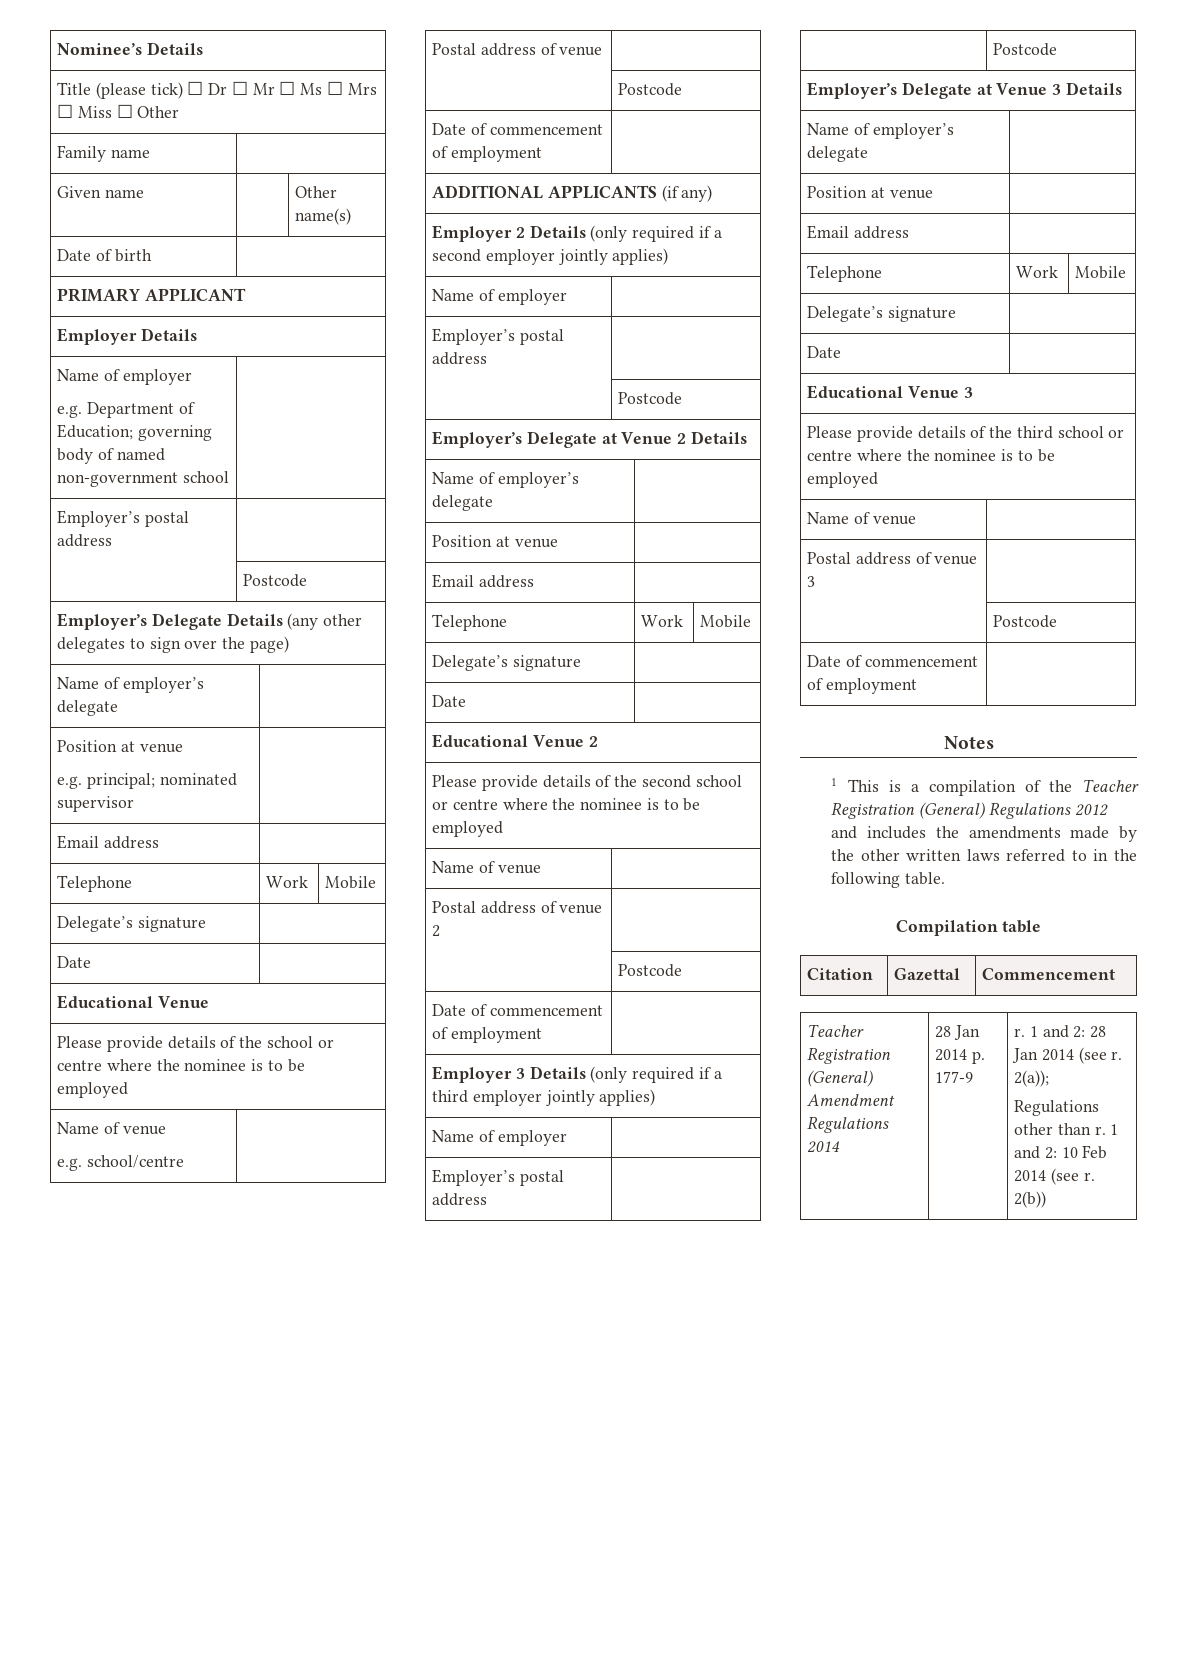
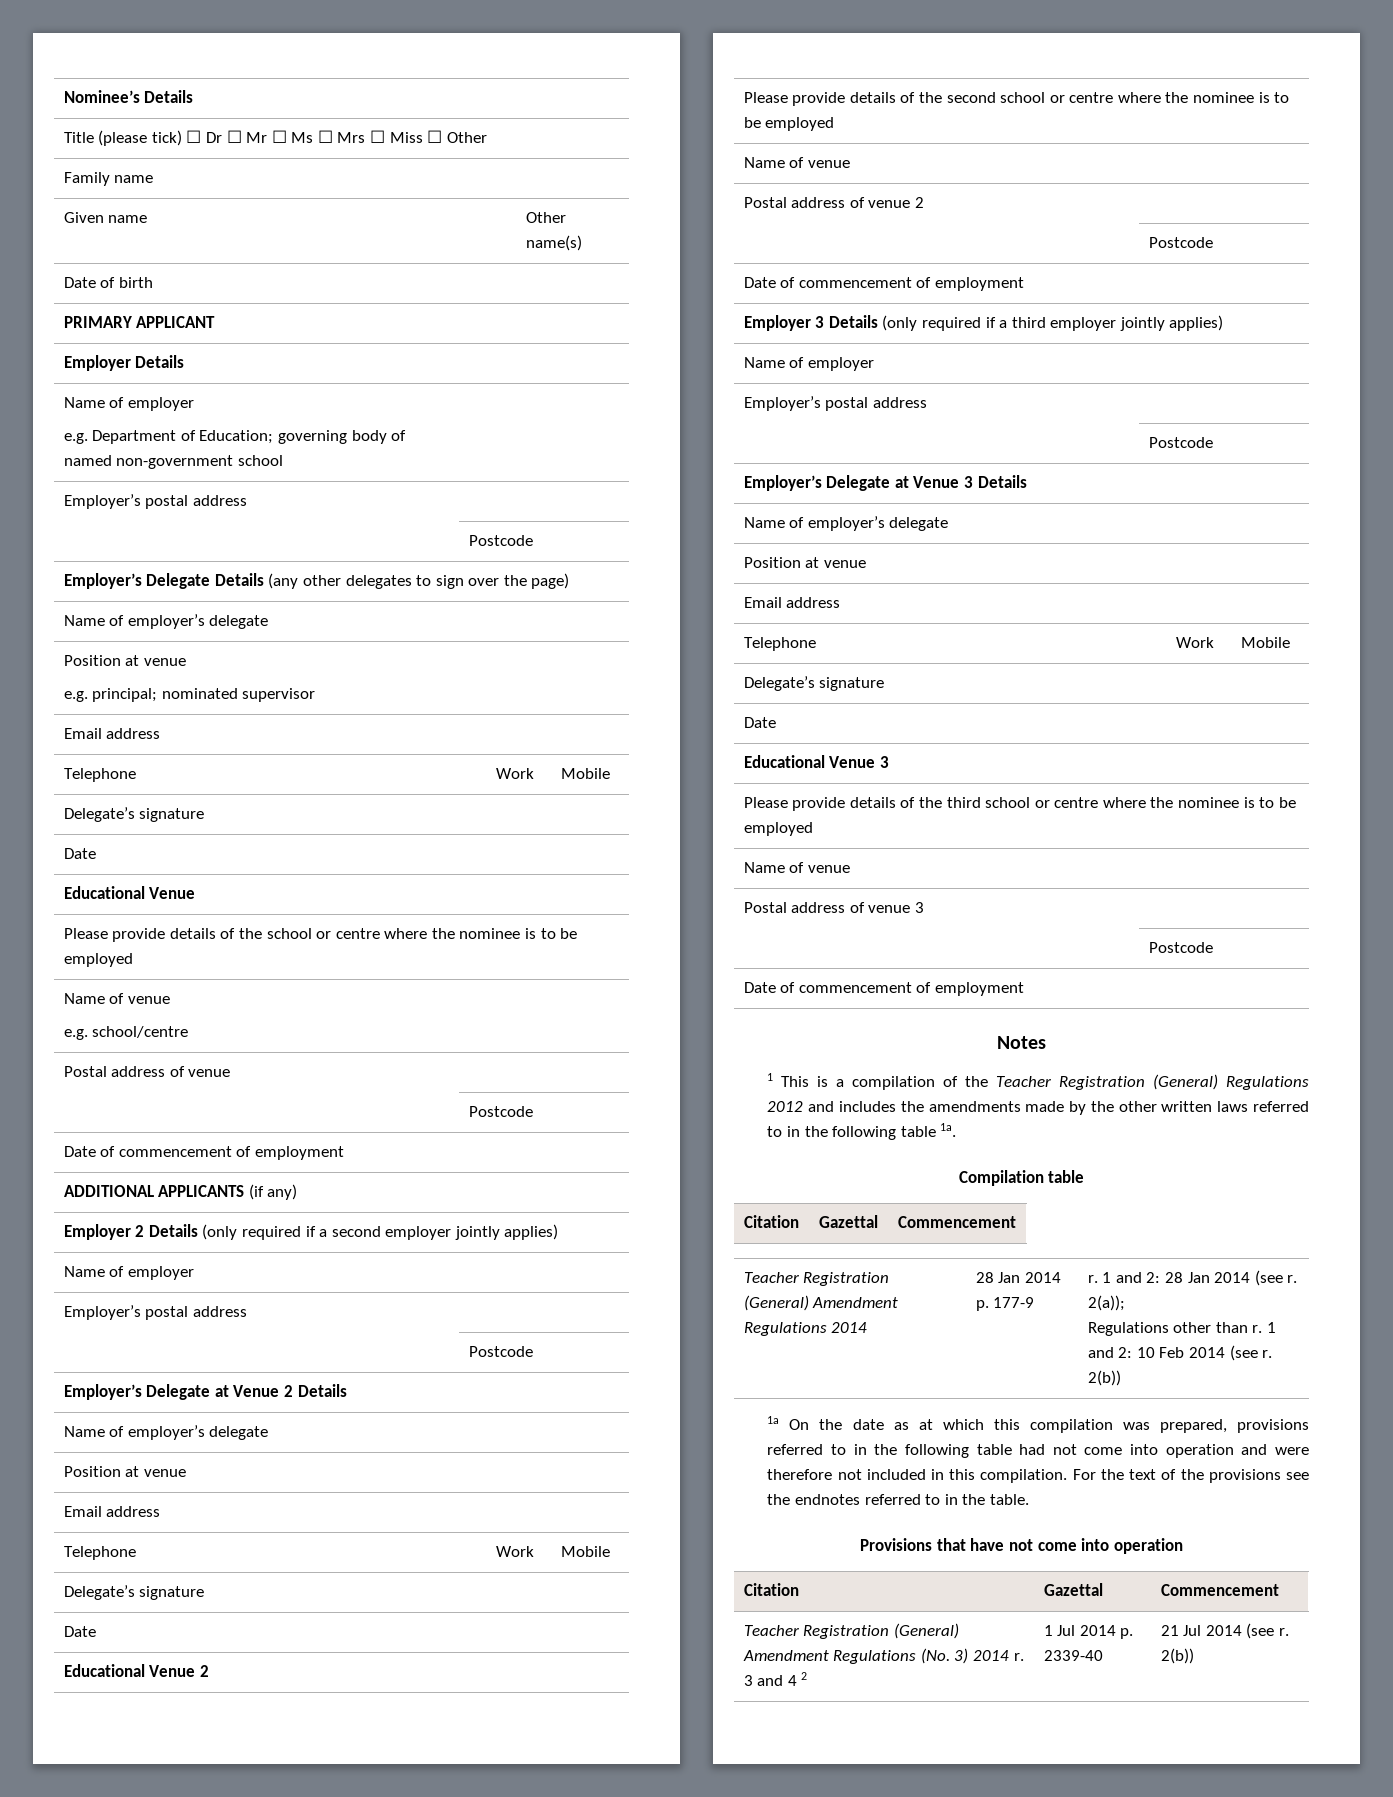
[905,872,946,885] table. -> [900,1123,957,1137] table 1a.
(1047, 1199) none -> [767,1416,1309,1433] [767,1444,1309,1458] [767,1469,1309,1483] [767,1494,1029,1505] [860,1538,1183,1554] [743,1583,799,1596] [1043,1583,1103,1596] [1160,1584,1279,1596] [743,1623,959,1639] [742,1648,1024,1664] [743,1672,808,1686] [1043,1625,1134,1639] [1043,1650,1103,1661] [1160,1623,1289,1639] [1160,1648,1194,1664] // 1a On the date as at which this compilation was prepared, provisions referred to in the following table had not come into operation and were therefore not included in this compilation. For the text of the provisions see the endnotes referred to in the table. // Provisions that have not come into operation // Citation | Gazettal | Commencement // Teacher Registration (General) Amendment Regulations (No. 3) 2014 r. 3 and 4 2 | 1 Jul 2014 p. 2339-40 | 21 Jul 2014 (see r. 2(b))

